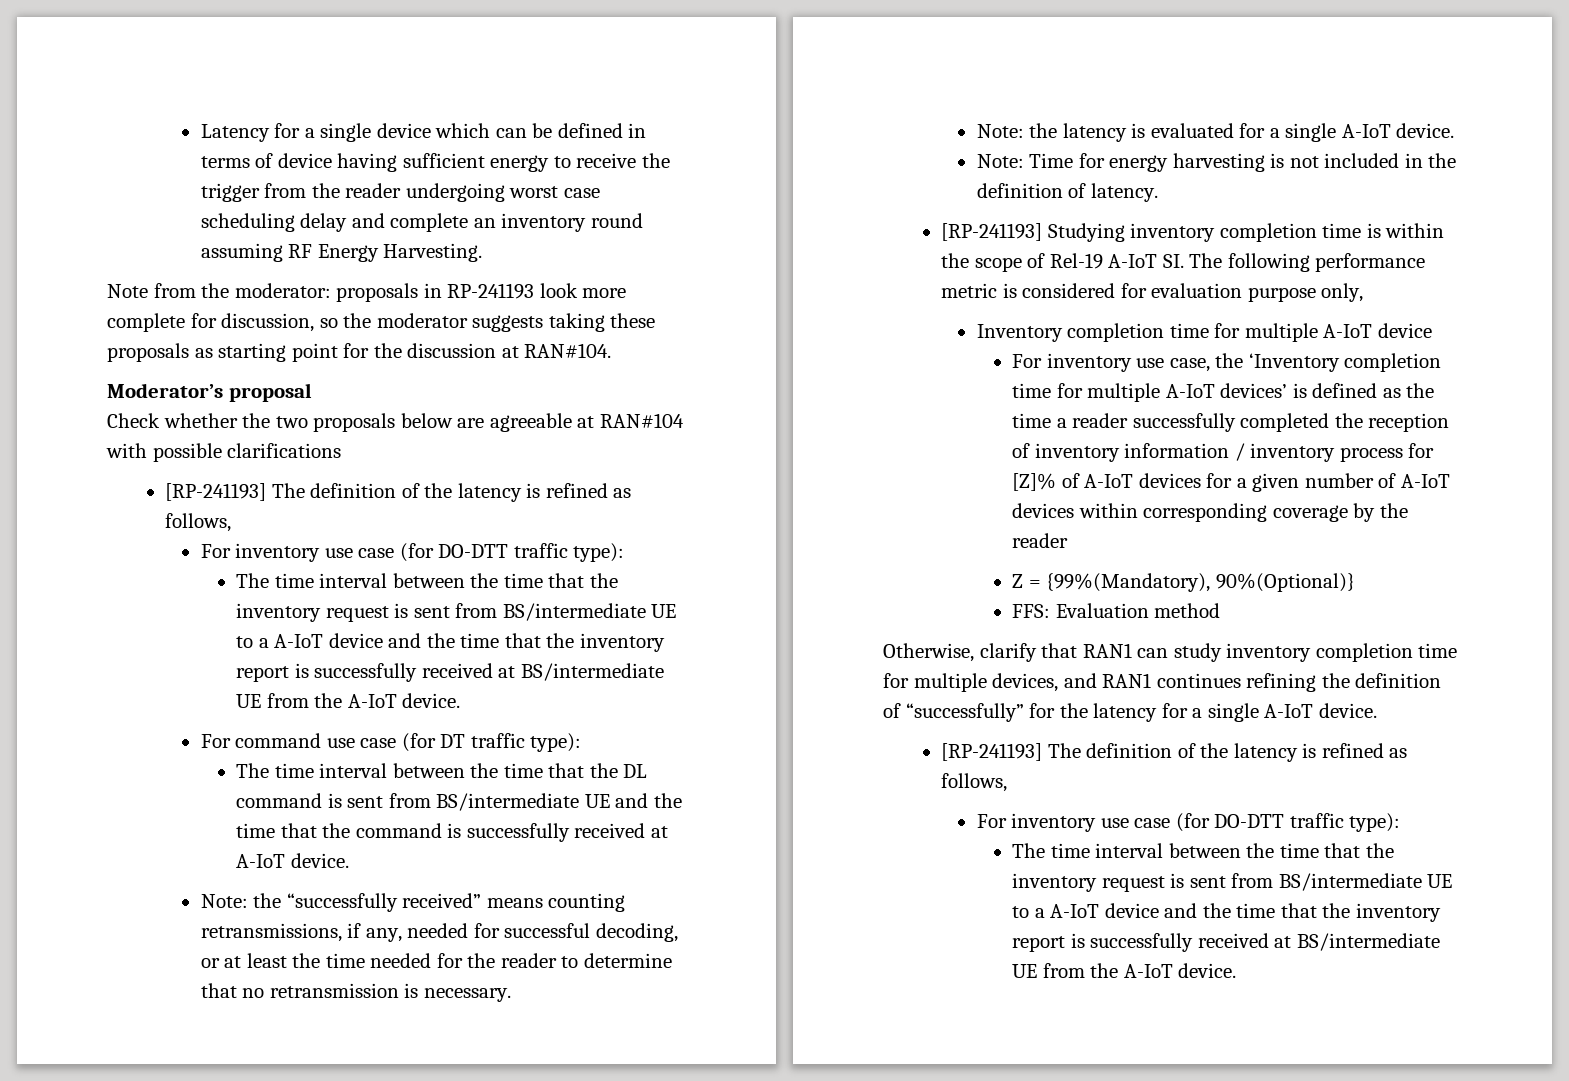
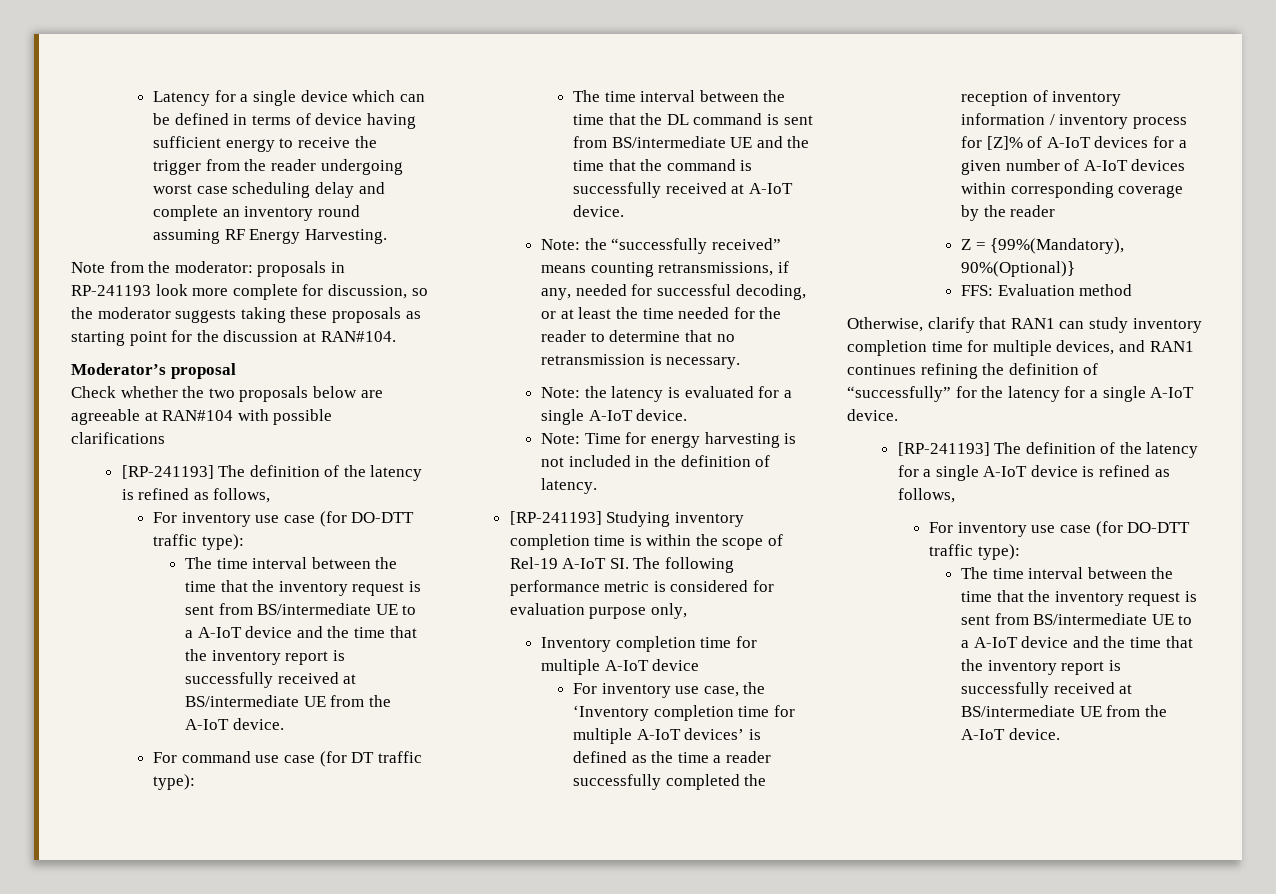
(1298, 752) none -> [897,465,1078,481] for a single A-IoT device

